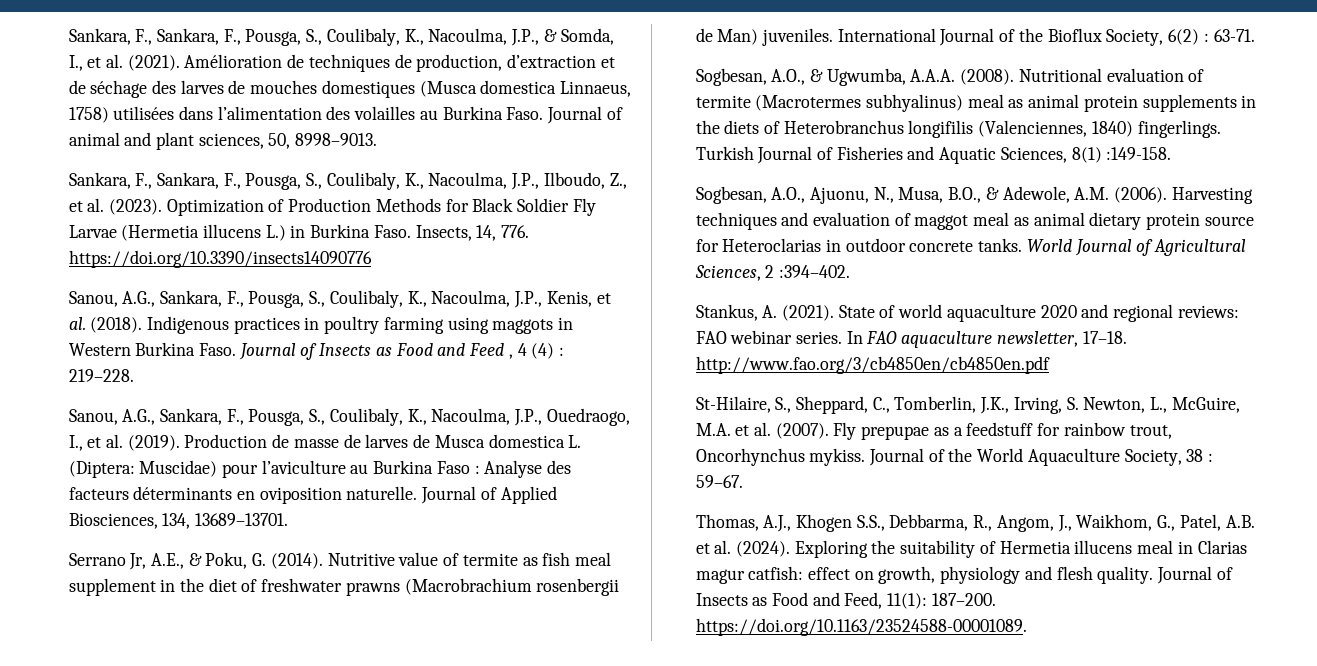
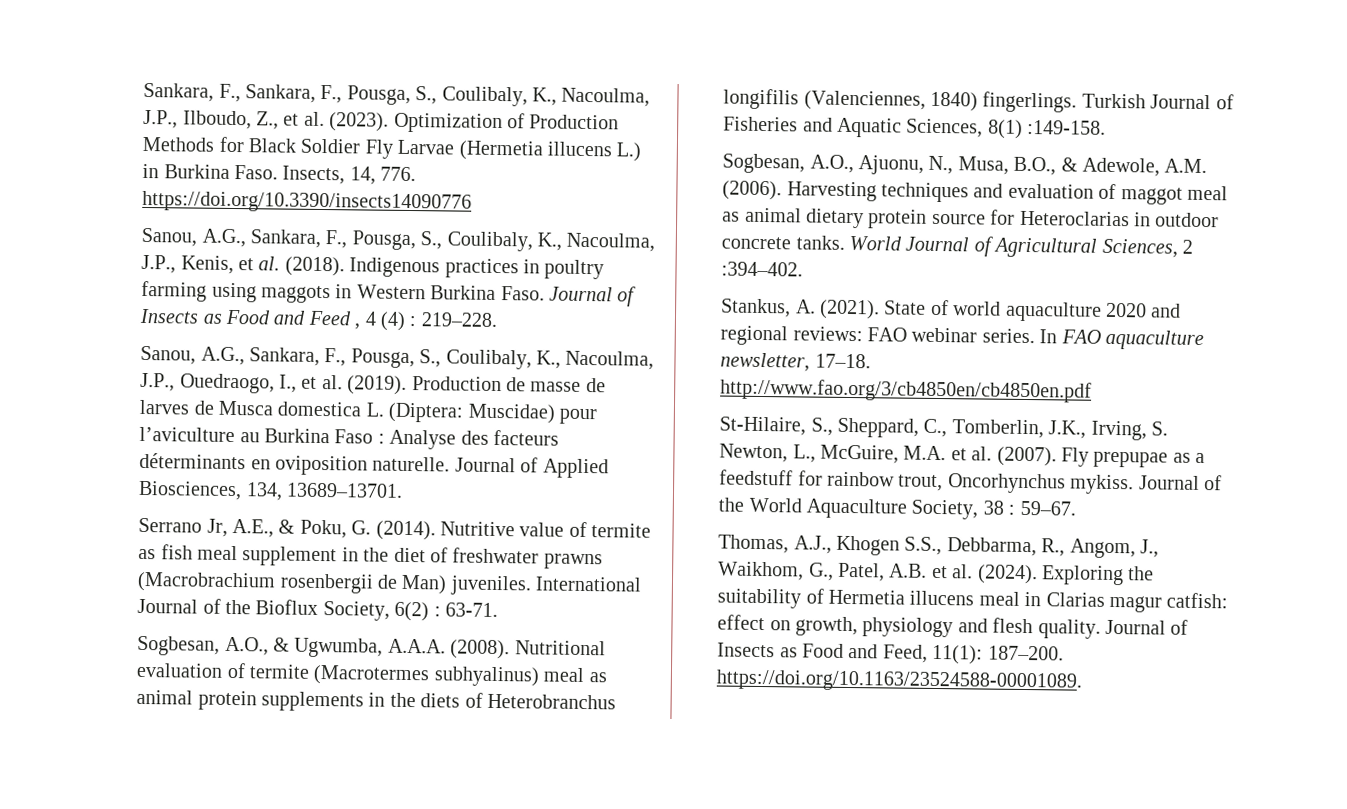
[543,28,614,45] [68,54,615,72] [68,80,632,98] [68,106,623,124] [68,132,378,150] [68,172,540,190] & Somda, I., et al. (2021). Amélioration de techniques de production, d’extraction et de séchage des larves de mouches domestiques (Musca domestica Linnaeus, 1758) utilisées dans l’alimentation des volailles au Burkina Faso. Journal of animal and plant sciences, 50, 8998–9013. // Sankara, F., Sankara, F., Pousga, S., Coulibaly, K., Nacoulma, J.P., -> (179, 119) none

